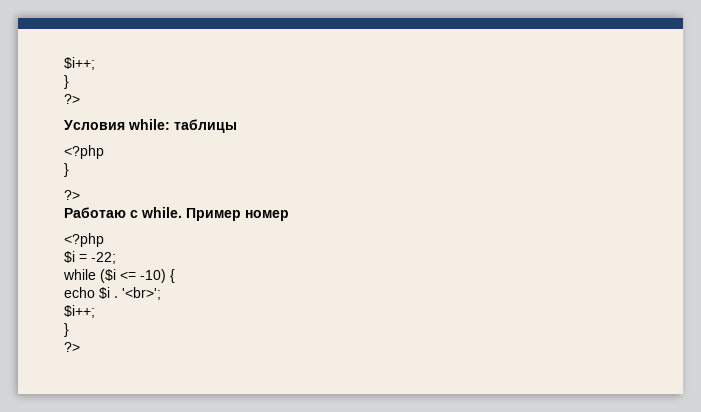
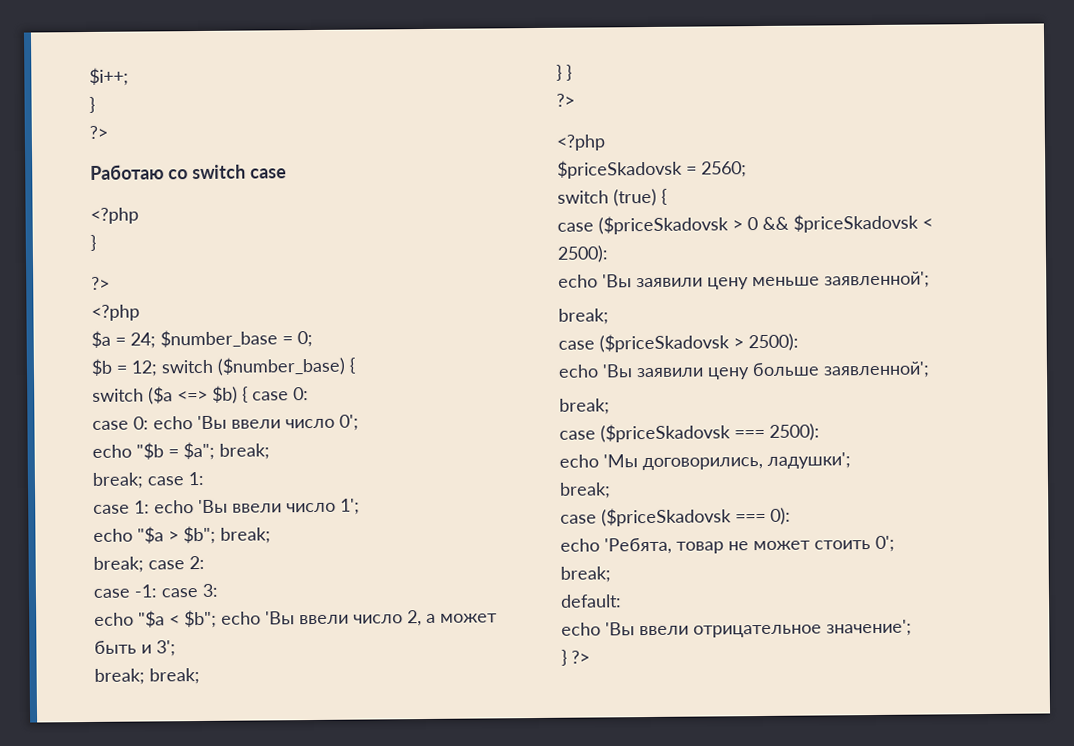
[64,119,237,133] Условия while: таблицы -> [90,164,287,180] Работаю со switch case
[64,207,289,221] [64,233,104,247] [64,251,116,264] [63,269,175,283] [64,287,161,300] [64,305,95,318] [64,323,69,337] Работаю с while. Пример номер // <?php // $i = -22; // while ($i <= -10) { // echo $i . '<br>'; // $i++; // } // -> [91,304,140,321] [91,329,313,349] [91,356,355,377] [92,385,309,405] [92,414,359,431] [92,441,270,461] [92,471,204,489] [93,498,360,515] [93,525,271,545] [93,555,205,573] [93,583,218,598] [94,609,497,629] [94,640,176,657] [94,668,200,685] [556,64,572,81] [556,93,575,107] [556,134,606,151] [557,159,747,179] [557,188,667,207] [557,213,933,235] [557,245,609,263] [558,271,930,290] [558,308,609,325] [558,333,799,353] [558,361,930,380] [559,398,610,415] [559,423,820,443] [559,452,851,471] [559,482,611,499] [560,507,791,527] [560,535,895,555] [560,566,611,583] [560,594,622,608] [561,619,912,638] [561,649,567,666] <?php // $a = 24; $number_base = 0; // $b = 12; switch ($number_base) { // switch ($a <=> $b) { case 0: // case 0: echo 'Вы ввели число 0'; // echo "$b = $a"; break; // break; case 1: // case 1: echo 'Вы ввели число 1'; // echo "$a > $b"; break; // break; case 2: // case -1: case 3: // echo "$a < $b"; echo 'Вы ввели число 2, а может быть и 3'; // break; break; // } } // ?> // <?php // $priceSkadovsk = 2560; // switch (true) { // case ($priceSkadovsk > 0 && $priceSkadovsk < 2500): // echo 'Вы заявили цену меньше заявленной'; // break; // case ($priceSkadovsk > 2500): // echo 'Вы заявили цену больше заявленной'; // break; // case ($priceSkadovsk === 2500): // echo 'Мы договорились, ладушки'; // break; // case ($priceSkadovsk === 0): // echo 'Ребята, товар не может стоить 0'; // break; // default: // echo 'Вы ввели отрицательное значение'; // }

